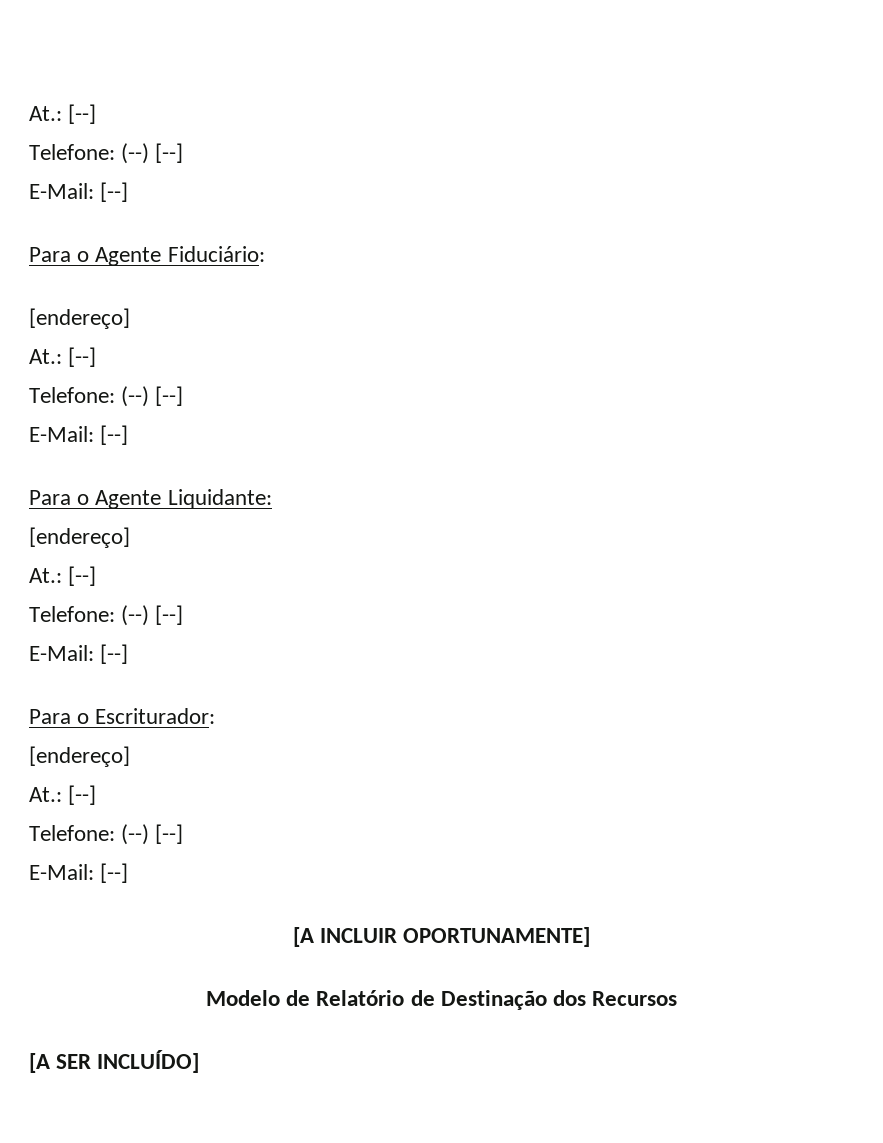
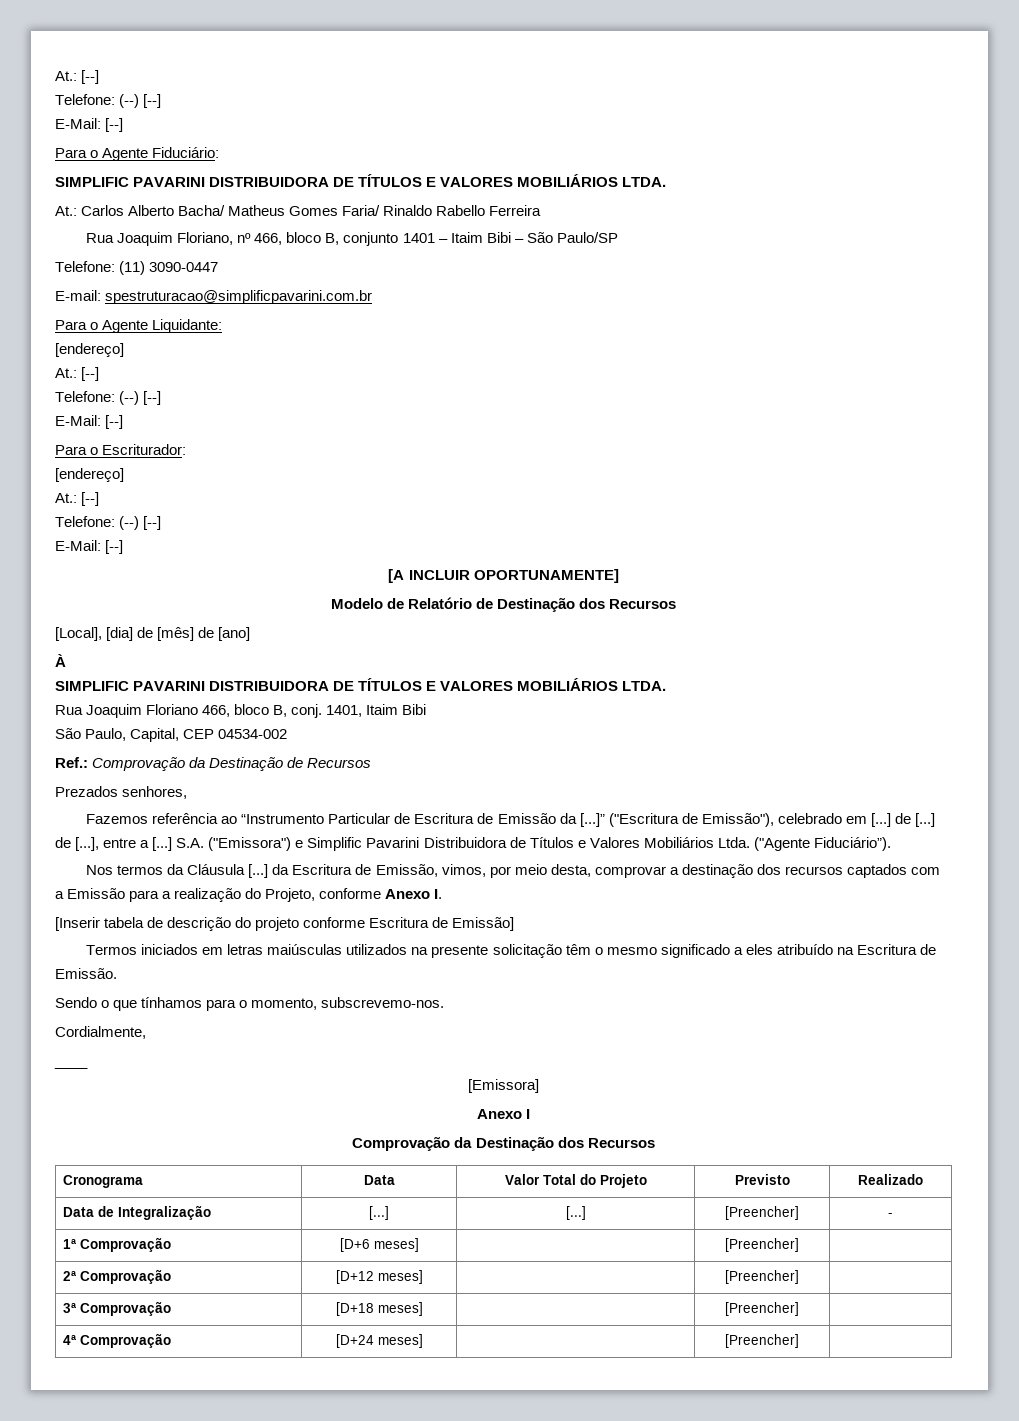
[29,308,130,329] [29,347,97,367] [29,386,184,407] [29,425,129,445] [endereço] // At.: [--] // Telefone: (--) [--] // E-Mail: [--] -> [55,174,667,187] [55,205,542,216] [86,232,618,246] [55,261,219,275] [55,290,373,304] SIMPLIFIC PAVARINI DISTRIBUIDORA DE TÍTULOS E VALORES MOBILIÁRIOS LTDA. // At.: Carlos Alberto Bacha/ Matheus Gomes Faria/ Rinaldo Rabello Ferreira // Rua Joaquim Floriano, nº 466, bloco B, conjunto 1401 – Itaim Bibi – São Paulo/SP // Telefone: (11) 3090-0447 // E-mail: spestruturacao@simplificpavarini.com.br
[29,1050,200,1073] [A SER INCLUÍDO] -> [55,627,251,641] [55,654,66,667] [55,678,667,691] [55,704,427,718] [55,728,288,742] [55,757,372,771] [55,786,188,799] [86,813,936,827] [55,837,891,851] [86,864,941,878] [55,888,443,902] [55,917,515,931] [86,944,937,958] [55,968,117,979] [55,997,445,1011] [55,1026,146,1039] [54,1066,88,1069] [468,1079,539,1093] [476,1109,531,1119] [352,1136,655,1151] [63,1175,144,1188] [363,1175,395,1185] [504,1174,647,1188] [734,1174,790,1185] [858,1174,923,1185] [63,1205,212,1220] [369,1206,389,1220] [565,1206,586,1220] [725,1206,799,1220] [888,1213,893,1217] [63,1237,172,1252] [339,1238,419,1252] [725,1238,799,1252] [63,1269,172,1284] [335,1270,423,1284] [725,1270,799,1284] [63,1301,172,1316] [335,1302,423,1316] [725,1302,799,1316] [63,1333,172,1348] [335,1334,423,1348] [725,1334,799,1348] [Local], [dia] de [mês] de [ano] // À // SIMPLIFIC PAVARINI DISTRIBUIDORA DE TÍTULOS E VALORES MOBILIÁRIOS LTDA. // Rua Joaquim Floriano 466, bloco B, conj. 1401, Itaim Bibi // São Paulo, Capital, CEP 04534-002 // Ref.: Comprovação da Destinação de Recursos // Prezados senhores, // Fazemos referência ao “Instrumento Particular de Escritura de Emissão da [...]” ("Escritura de Emissão"), celebrado em [...] de [...] de [...], entre a [...] S.A. ("Emissora") e Simplific Pavarini Distribuidora de Títulos e Valores Mobiliários Ltda. ("Agente Fiduciário”). // Nos termos da Cláusula [...] da Escritura de Emissão, vimos, por meio desta, comprovar a destinação dos recursos captados com a Emissão para a realização do Projeto, conforme Anexo I. // [Inserir tabela de descrição do projeto conforme Escritura de Emissão] // Termos iniciados em letras maiúsculas utilizados na presente solicitação têm o mesmo significado a eles atribuído na Escritura de Emissão. // Sendo o que tínhamos para o momento, subscrevemo-nos. // Cordialmente, // ____ // [Emissora] // Anexo I // Comprovação da Destinação dos Recursos // Cronograma | Data | Valor Total do Projeto | Previsto | Realizado // Data de Integralização | [...] | [...] | [Preencher] | - // 1ª Comprovação | [D+6 meses] | | [Preencher] | // 2ª Comprovação | [D+12 meses] | | [Preencher] | // 3ª Comprovação | [D+18 meses] | | [Preencher] | // 4ª Comprovação | [D+24 meses] | | [Preencher] |

